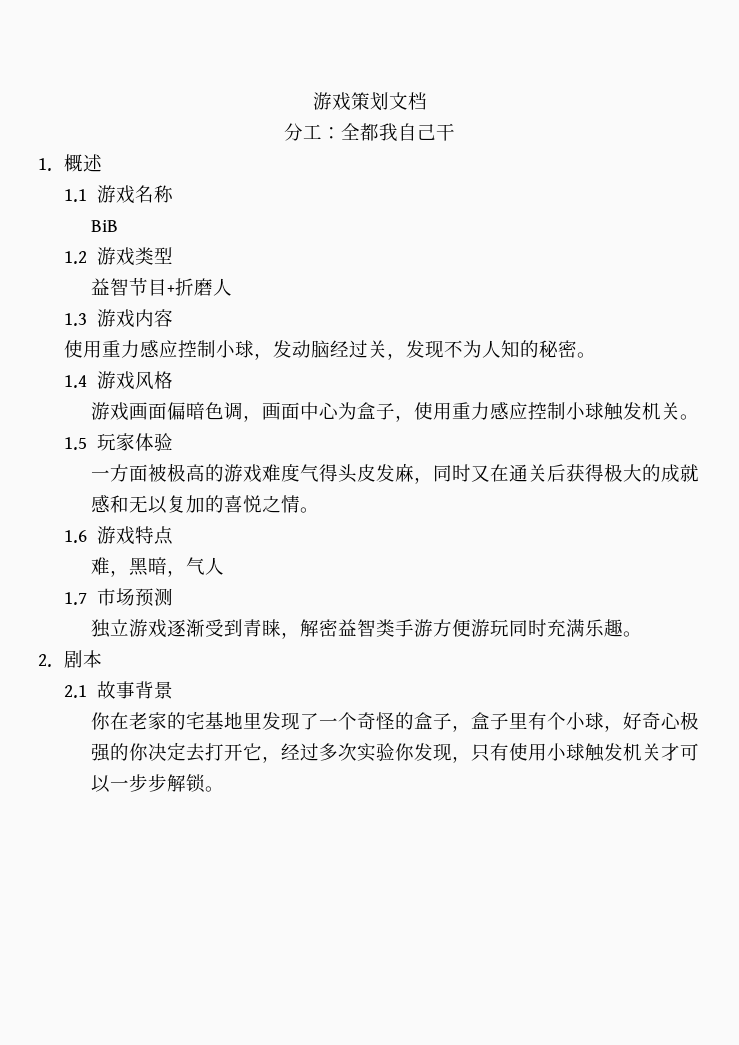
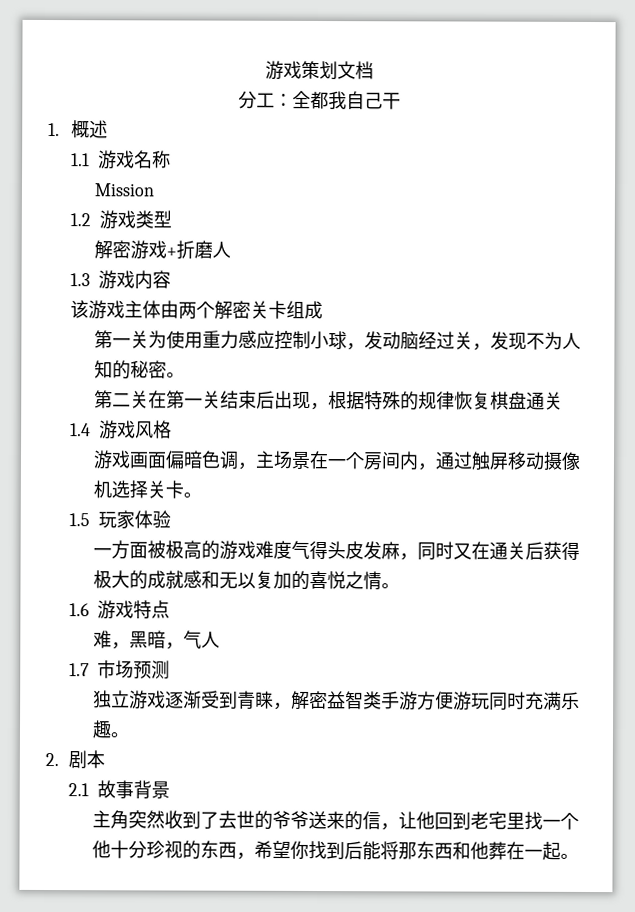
[90,220,118,232] BiB -> [93,183,154,197] Mission
[90,277,167,296] 益智节目 -> [93,240,167,260] 解密游戏
(173, 318) none -> [70,300,324,320] [93,330,167,349] 该游戏主体由两个解密关卡组成 // 第一关为
(597, 355) none -> [93,390,563,411] // 第二关在第一关结束后出现，根据特殊的规律恢复棋盘通关
[261,402,680,422] 画面中心为盒子，使用重力感应控制小球触发机关 -> [254,450,581,471] [92,480,184,499] 主场景在一个房间内，通过触屏移动摄像机选择关卡
[90,711,699,732] [90,742,699,763] [90,774,205,793] 你在老家的宅基地里发现了一个奇怪的盒子，盒子里有个小球，好奇心极强的你决定去打开它，经过多次实验你发现，只有使用小球触发机关才可以一步步解锁 -> [91,810,579,831] [91,840,561,861] 主角突然收到了去世的爷爷送来的信，让他回到老宅里找一个他十分珍视的东西，希望你找到后能将那东西和他葬在一起

